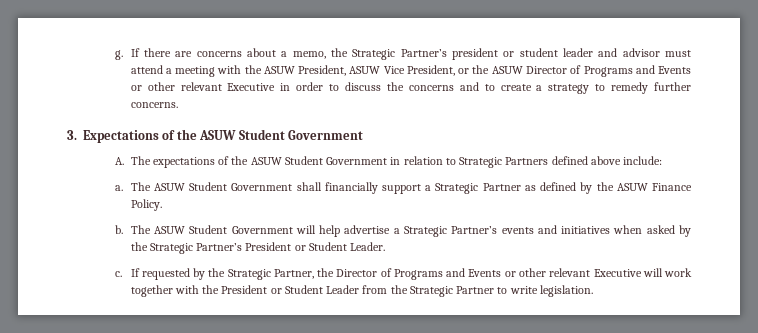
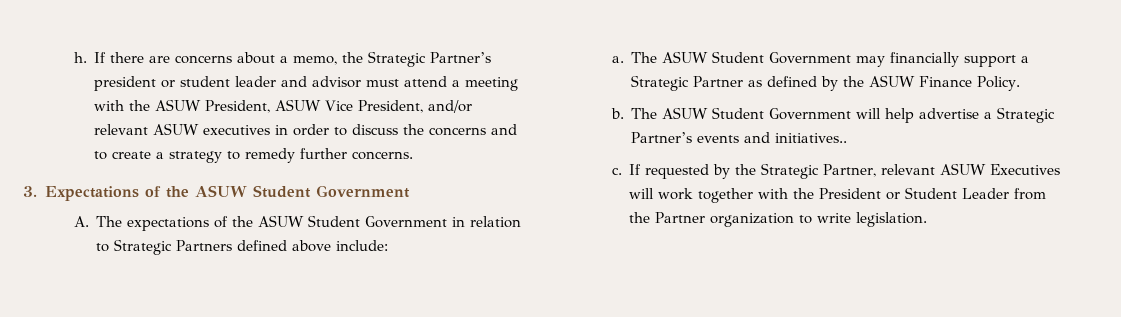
[114,50,123,60] g. -> [73,52,87,63] h.
[458,65,691,77] [130,82,276,91] or the ASUW Director of Programs and Events or other relevant Executive -> [428,100,473,113] [94,123,271,135] and/or relevant ASUW executives
[296,182,322,191] shall -> [856,56,886,67] may
[561,225,691,237] [130,242,386,254] initiatives when asked by the Strategic Partner’s President or Student Leader. -> [775,133,848,143] initiatives..
[317,268,642,280] the Director of Programs and Events or other relevant Executive -> [881,163,1061,175] relevant ASUW Executives
[409,286,495,297] Strategic Partner -> [655,212,795,227] Partner organization

